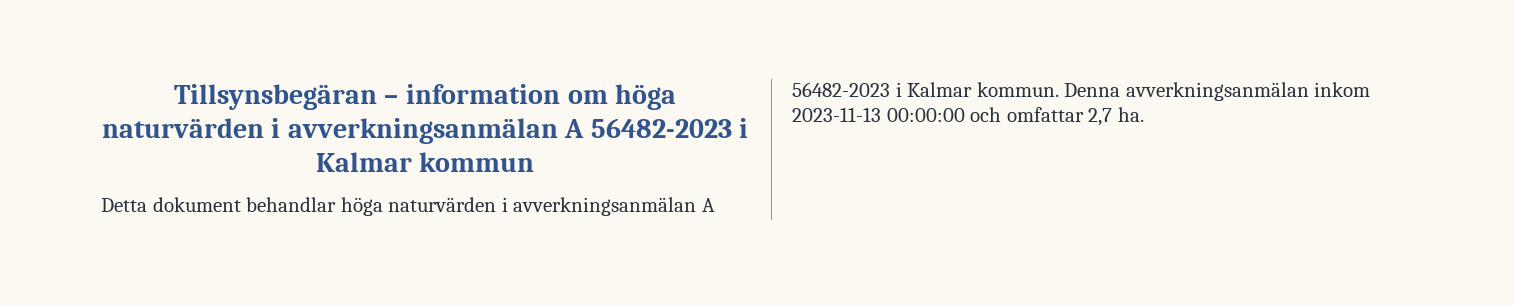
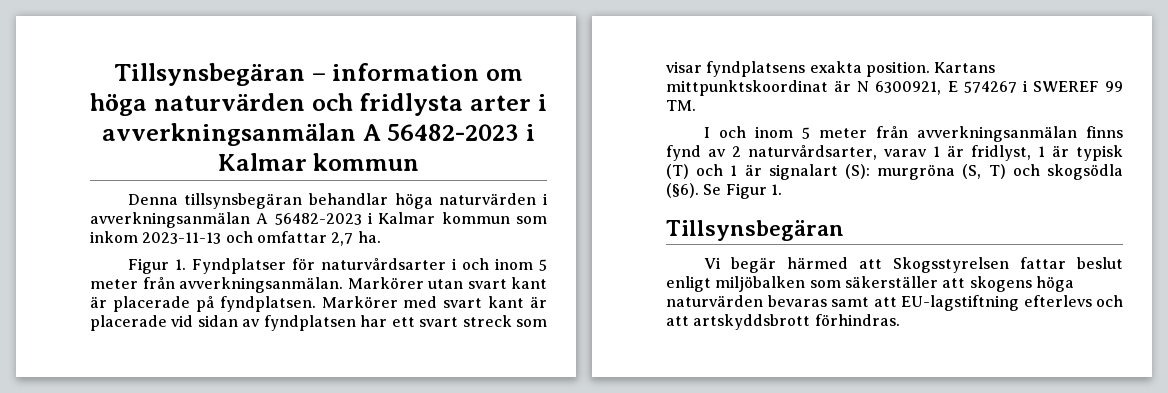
[271,118,749,144] [315,152,535,172] [101,197,715,216] [792,82,1309,101] i avverkningsanmälan A 56482-2023 i Kalmar kommun // Detta dokument behandlar höga naturvärden i avverkningsanmälan A 56482-2023 i Kalmar kommun. Denna avverkningsanmälan -> [311,93,547,116] [101,123,536,146] [217,153,420,171] [127,193,548,209] [90,212,547,228] och fridlysta arter i avverkningsanmälan A 56482-2023 i Kalmar kommun // Denna tillsynsbegäran behandlar höga naturvärden i avverkningsanmälan A 56482-2023 i Kalmar kommun som
[886,108,965,122] 00:00:00 -> (222, 238) none
(1144, 114) none -> [127,258,547,274] [90,277,547,293] [90,296,547,312] [90,315,548,331] [666,61,996,77] [666,80,1123,96] [666,100,696,111] [703,126,1123,142] [666,145,1123,161] [666,164,1123,180] [666,183,782,199] [666,220,844,241] [703,257,1123,273] [666,276,1074,292] [666,295,1123,311] [666,314,900,330] // Figur 1. Fyndplatser för naturvårdsarter i och inom 5 meter från avverkningsanmälan. Markörer utan svart kant är placerade på fyndplatsen. Markörer med svart kant är placerade vid sidan av fyndplatsen har ett svart streck som visar fyndplatsens exakta position. Kartans mittpunktskoordinat är N 6300921, E 574267 i SWEREF 99 TM. // I och inom 5 meter från avverkningsanmälan finns fynd av 2 naturvårdsarter, varav 1 är fridlyst, 1 är typisk (T) och 1 är signalart (S): murgröna (S, T) och skogsödla (§6). Se Figur 1. // Tillsynsbegäran // Vi begär härmed att Skogsstyrelsen fattar beslut enligt miljöbalken som säkerställer att skogens höga naturvärden bevaras samt att EU-lagstiftning efterlevs och att artskyddsbrott förhindras.

